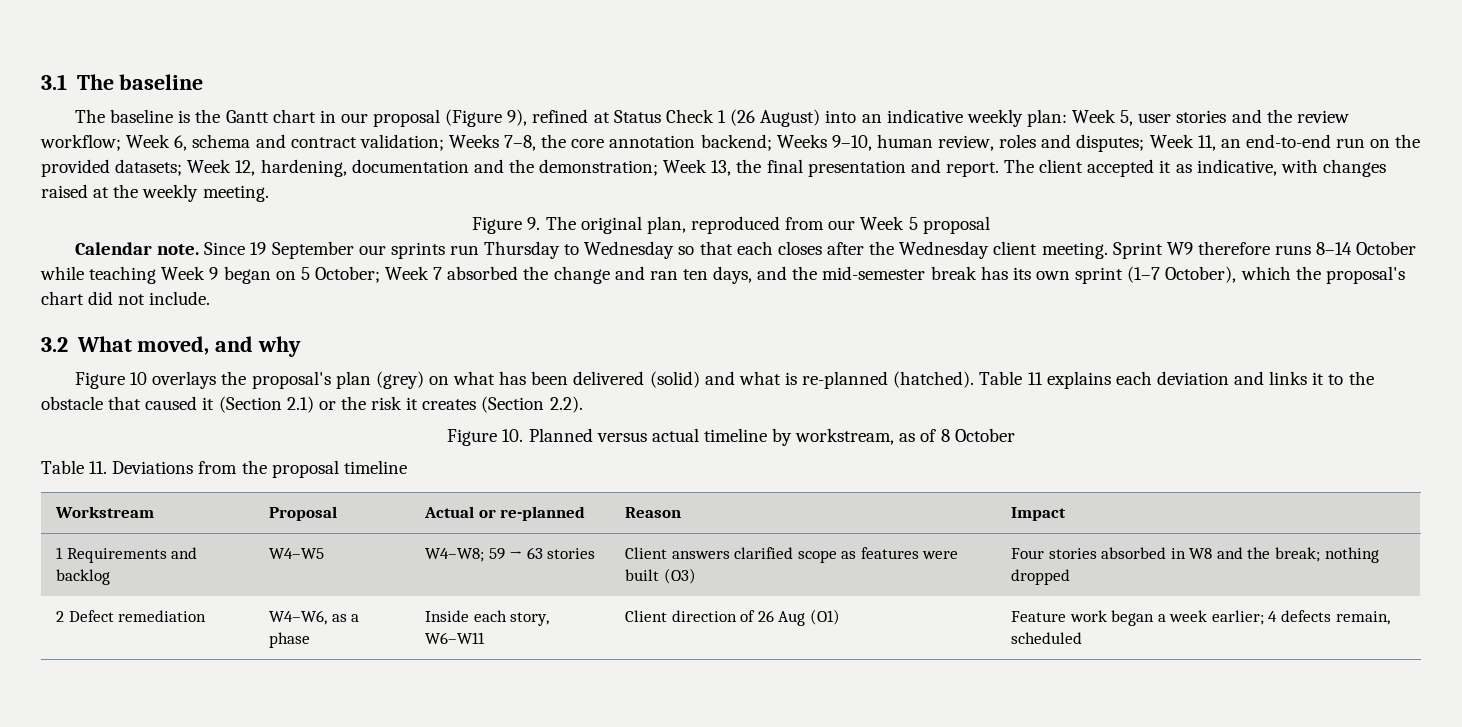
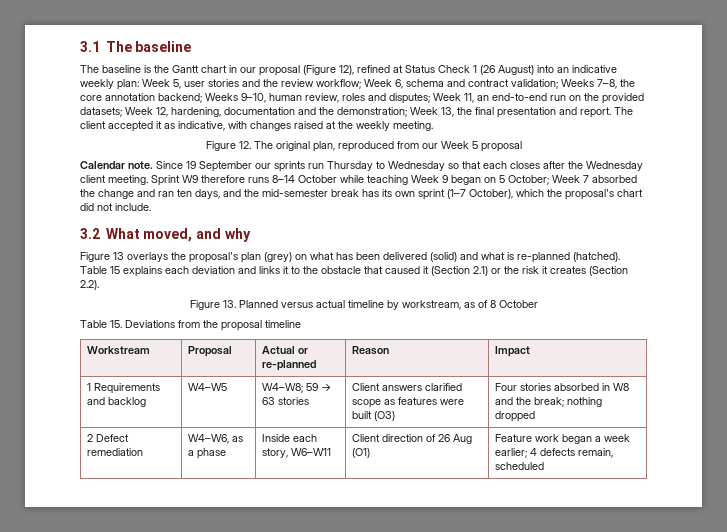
[507,109,528,126] 9), -> [339,65,354,75] 12),
[527,217,541,230] 9. -> [238,141,251,149] 12.
[130,372,148,385] 10 -> [113,252,124,260] 13
[1027,372,1043,385] 11 -> [110,266,120,274] 15
[502,429,524,442] 10. -> [222,300,236,308] 13.
[89,461,108,474] 11. -> [110,320,122,328] 15.

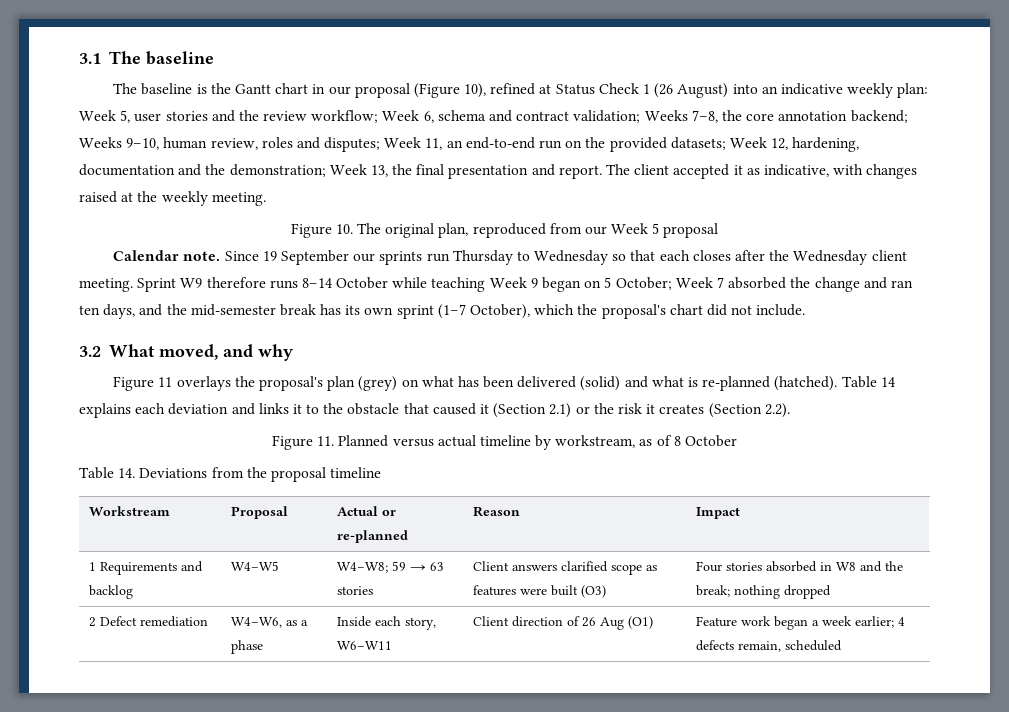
[339,65,354,75] 12), -> [464,83,487,98] 10),
[238,141,251,149] 12. -> [335,224,353,234] 10.
[113,252,124,260] 13 -> [158,377,173,387] 11
[110,266,120,274] 15 -> [880,377,895,387] 14
[222,300,236,308] 13. -> [317,436,335,446] 11.
[110,320,122,328] 15. -> [118,468,136,478] 14.

